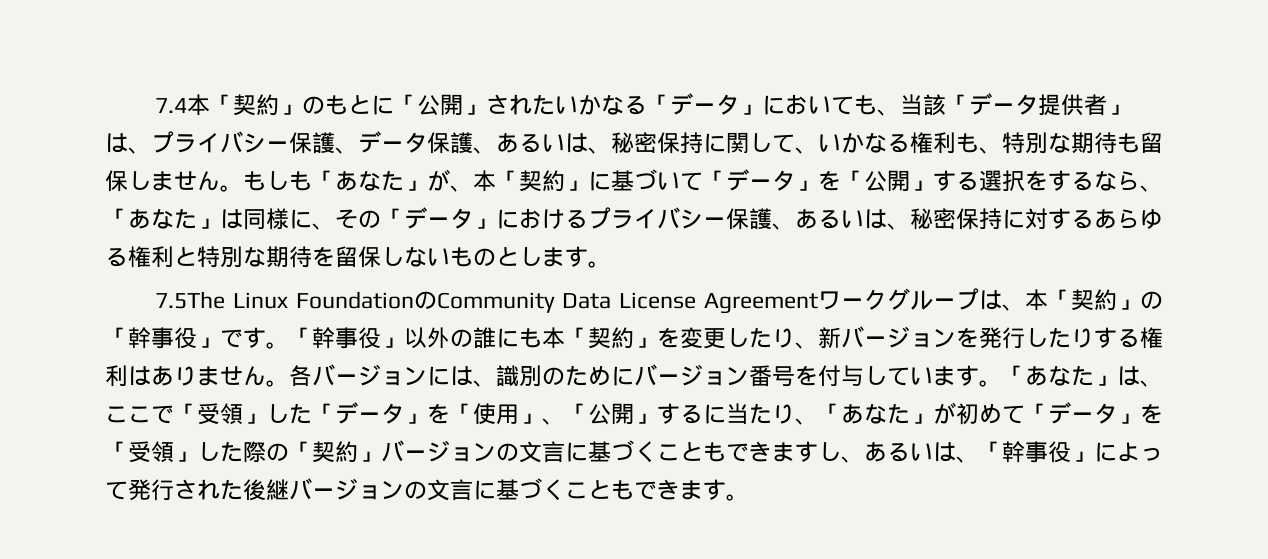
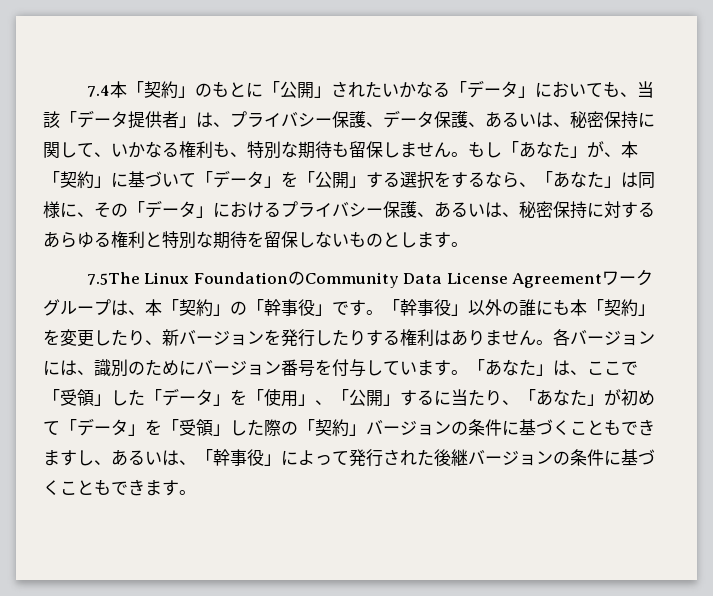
[289,171,312,191] も -> (502, 150) none
[519,441,565,463] 文言 -> [468,419,502,436] 条件
[427,479,473,501] 文言 -> [570,449,604,466] 条件

